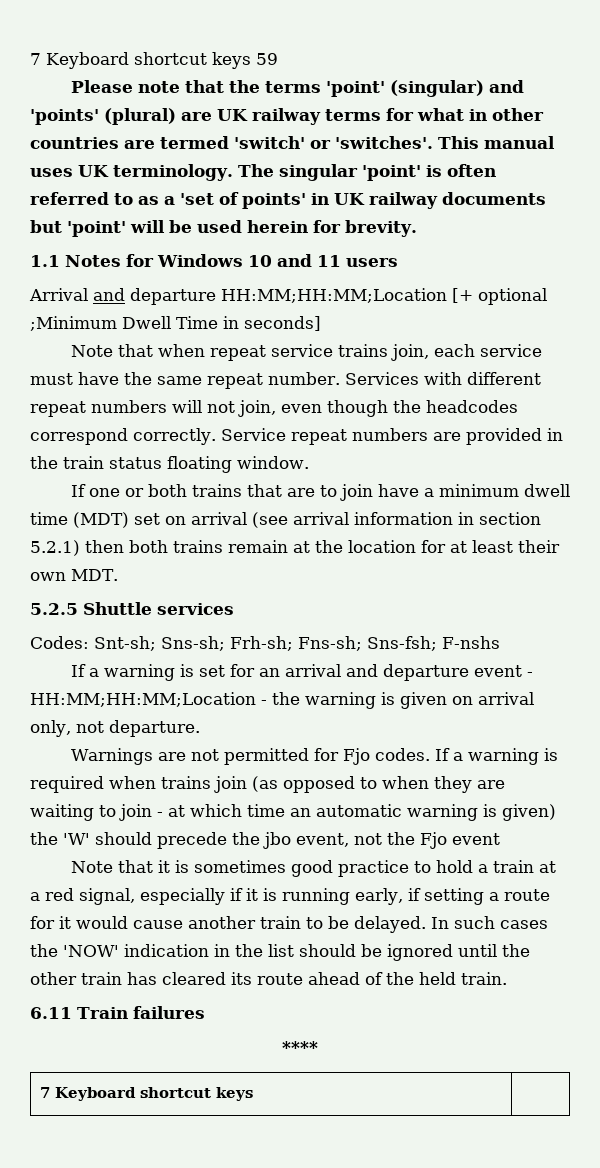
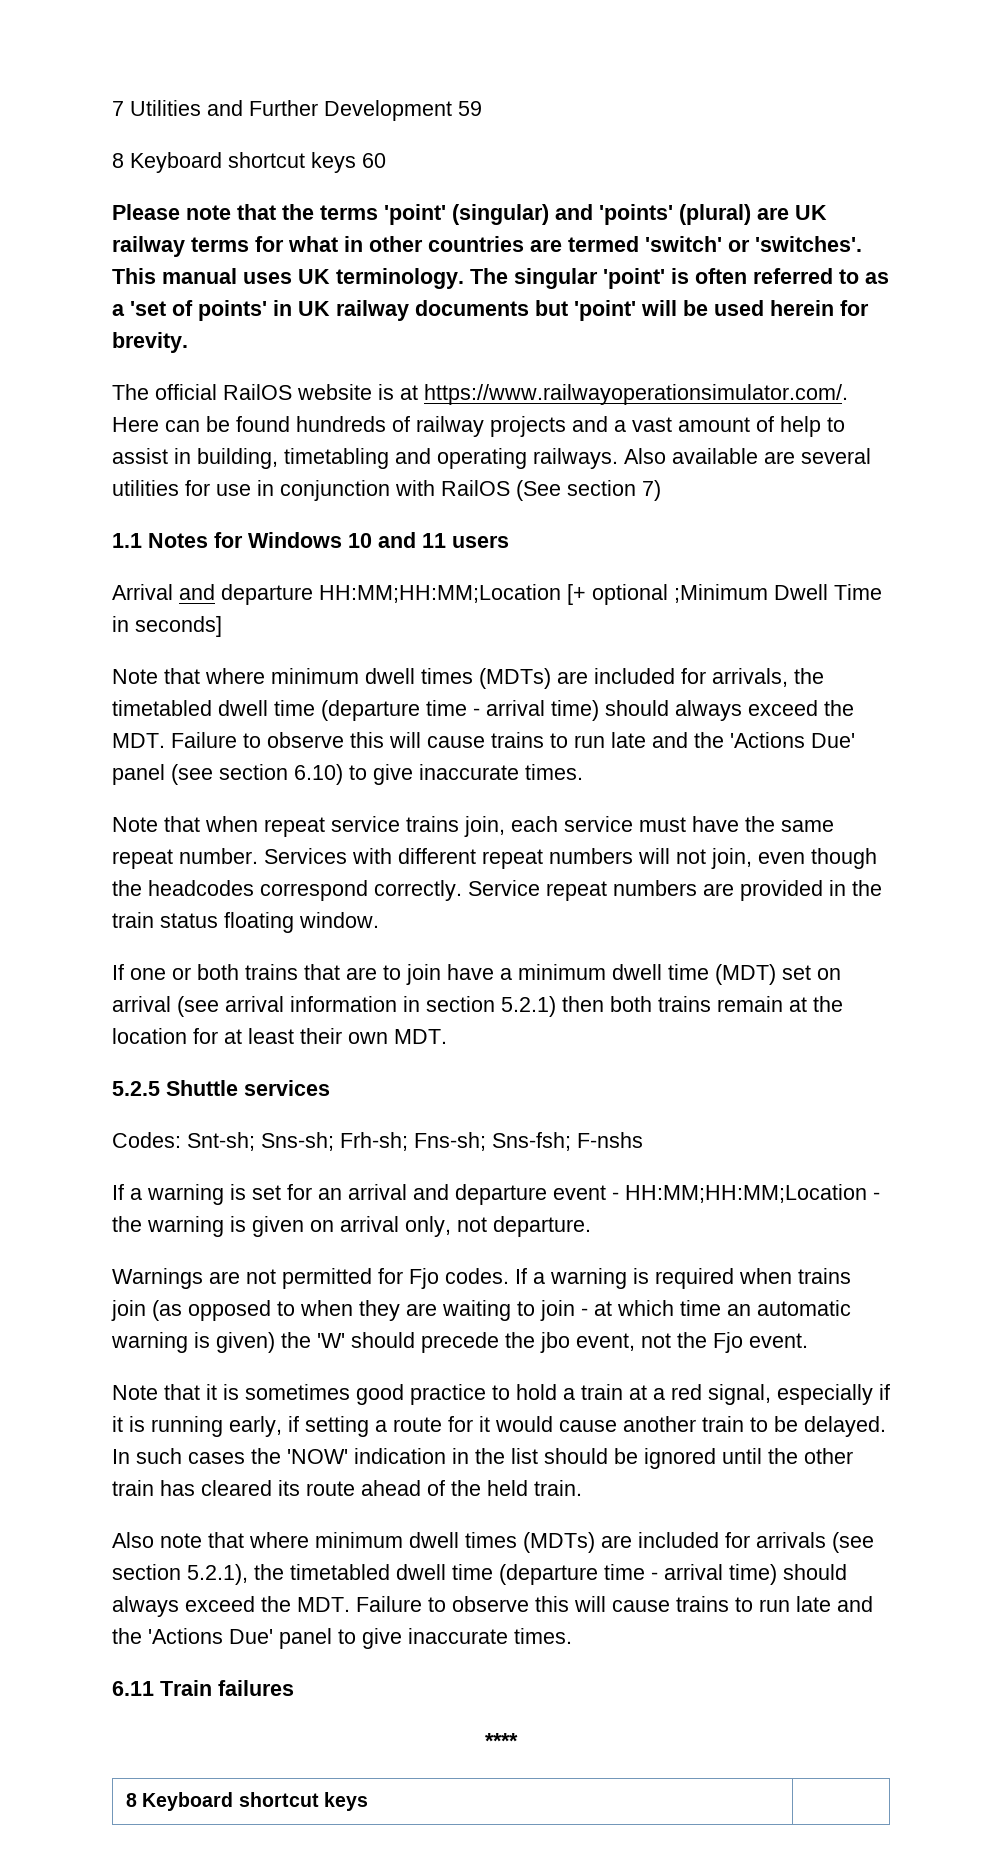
[30,52,278,69] 7 Keyboard shortcut keys 59 -> [112,100,482,121] [112,152,386,173] 7 Utilities and Further Development 59 // 8 Keyboard shortcut keys 60
(417, 228) none -> [112,384,848,405] [112,416,845,437] [112,448,871,469] [112,480,661,501] // The official RailOS website is at https://www.railwayoperationsimulator.com/. Here can be found hundreds of railway projects and a vast amount of help to assist in building, timetabling and operating railways. Also available are several utilities for use in conjunction with RailOS (See section 7)
(321, 323) none -> [112,668,824,689] [112,700,854,721] [112,732,855,748] [112,764,583,785] // Note that where minimum dwell times (MDTs) are included for arrivals, the timetabled dwell time (departure time - arrival time) should always exceed the MDT. Failure to observe this will cause trains to run late and the 'Actions Due' panel (see section 6.10) to give inaccurate times.
[452,833,500,845] event -> [749,1333,808,1348] event.
(507, 978) none -> [112,1532,874,1553] [112,1564,847,1585] [112,1596,873,1617] [112,1628,572,1649] // Also note that where minimum dwell times (MDTs) are included for arrivals (see section 5.2.1), the timetabled dwell time (departure time - arrival time) should always exceed the MDT. Failure to observe this will cause trains to run late and the 'Actions Due' panel to give inaccurate times.
[39,1087,50,1098] 7 -> [126,1793,138,1807] 8

